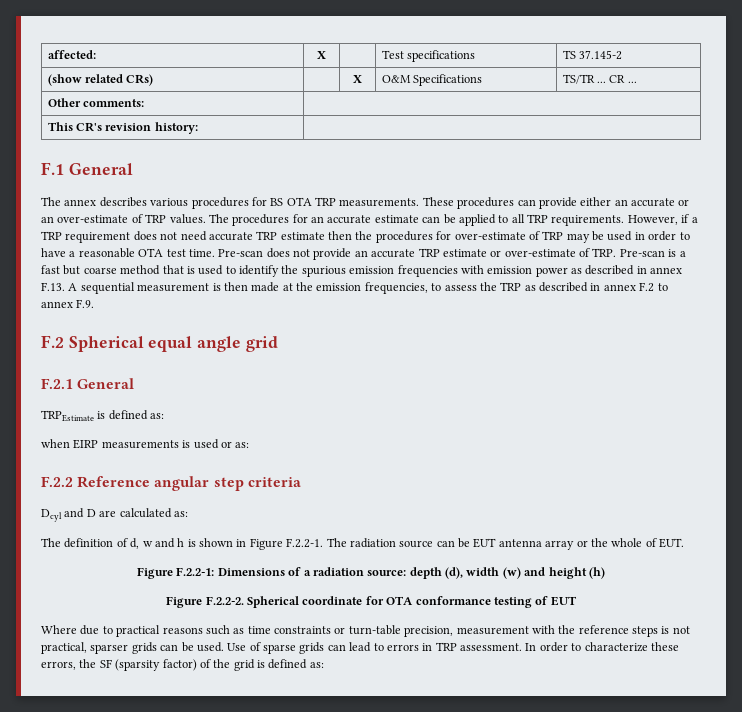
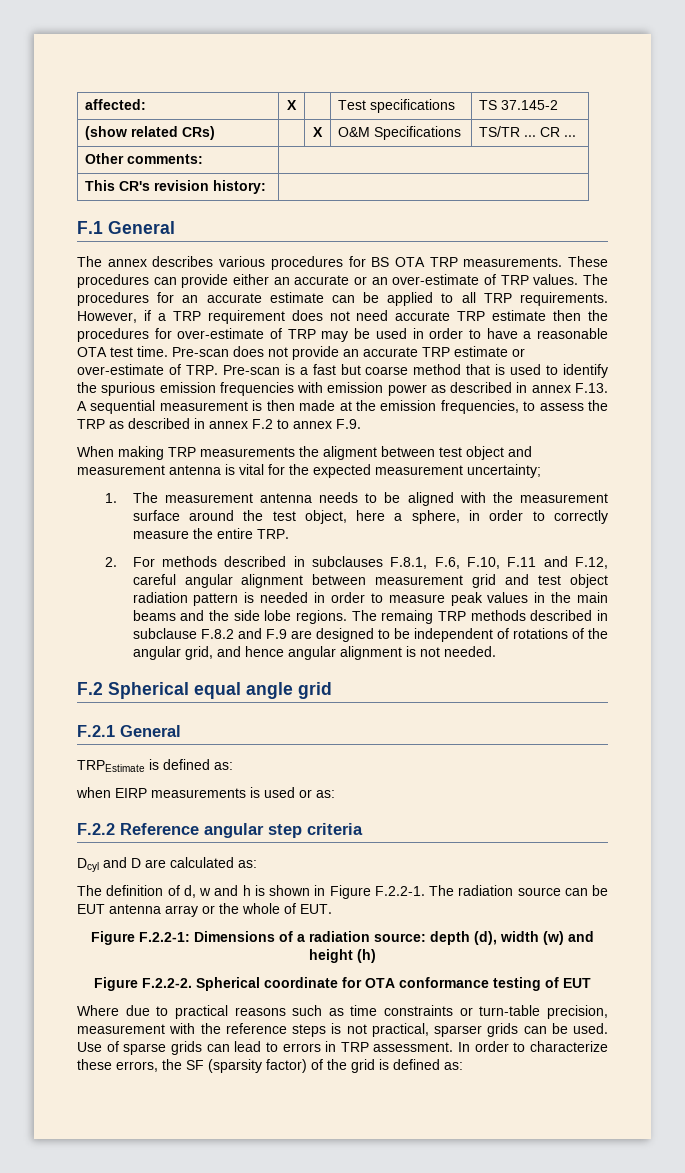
(95, 303) none -> [77,446,532,460] [77,464,541,478] [104,492,608,506] [132,510,608,524] [132,528,289,539] [104,556,608,569] [132,574,608,588] [132,592,608,606] [132,610,608,624] [132,628,609,642] [132,646,496,660] // When making TRP measurements the aligment between test object and measurement antenna is vital for the expected measurement uncertainty; // 1. The measurement antenna needs to be aligned with the measurement surface around the test object, here a sphere, in order to correctly measure the entire TRP. // 2. For methods described in subclauses F.8.1, F.6, F.10, F.11 and F.12, careful angular alignment between measurement grid and test object radiation pattern is needed in order to measure peak values in the main beams and the side lobe regions. The remaing TRP methods described in subclause F.8.2 and F.9 are designed to be independent of rotations of the angular grid, and hence angular alignment is not needed.

